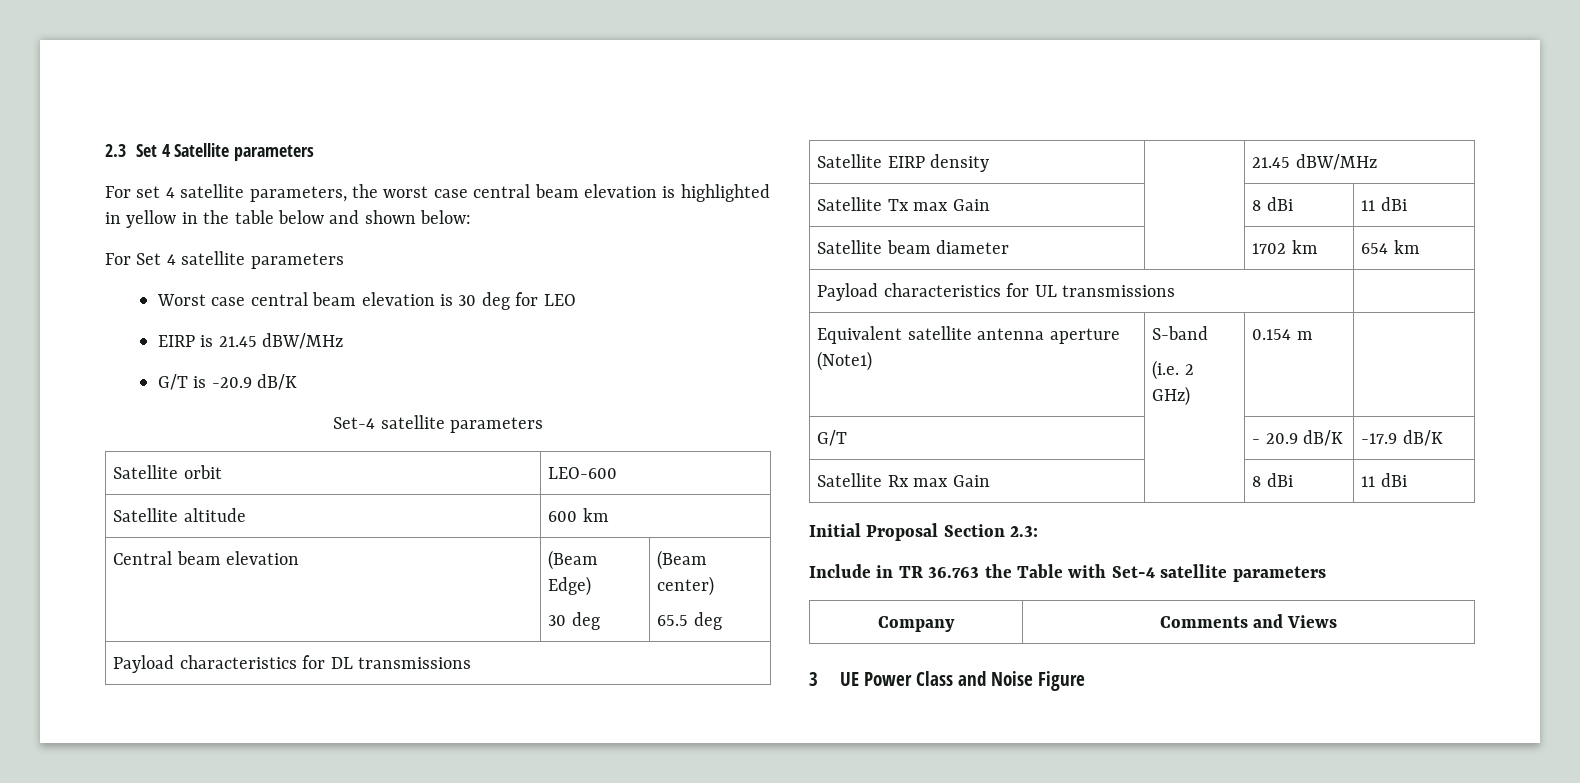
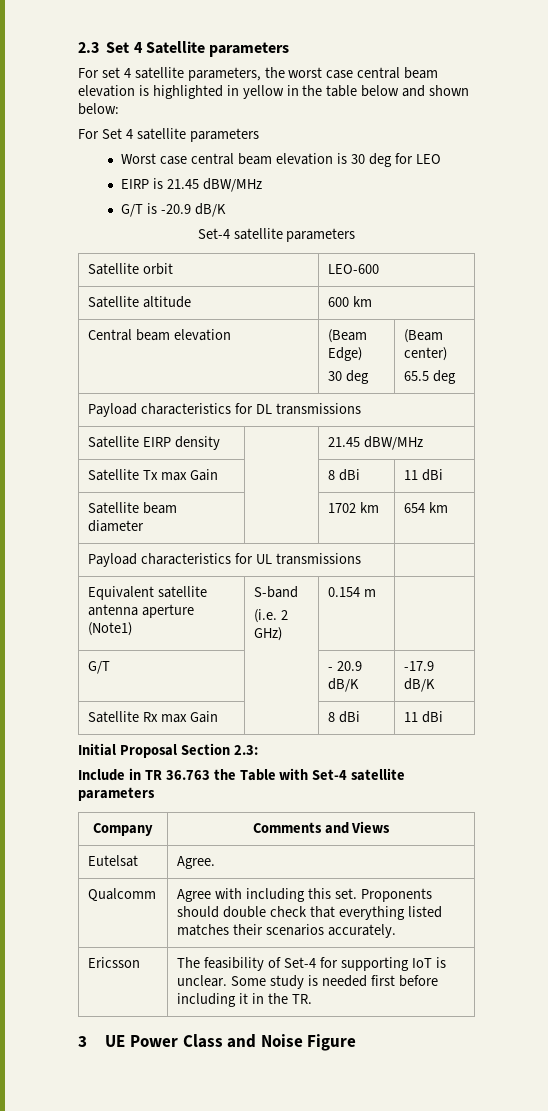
(1338, 621) none -> [88,855,139,867] [177,856,216,869] [88,888,157,902] [177,888,433,902] [177,906,443,920] [177,924,397,938] [88,957,141,968] [177,957,446,971] [177,975,438,989] [177,993,313,1007] // Eutelsat | Agree. // Qualcomm | Agree with including this set. Proponents should double check that everything listed matches their scenarios accurately. // Ericsson | The feasibility of Set-4 for supporting IoT is unclear. Some study is needed first before including it in the TR.

